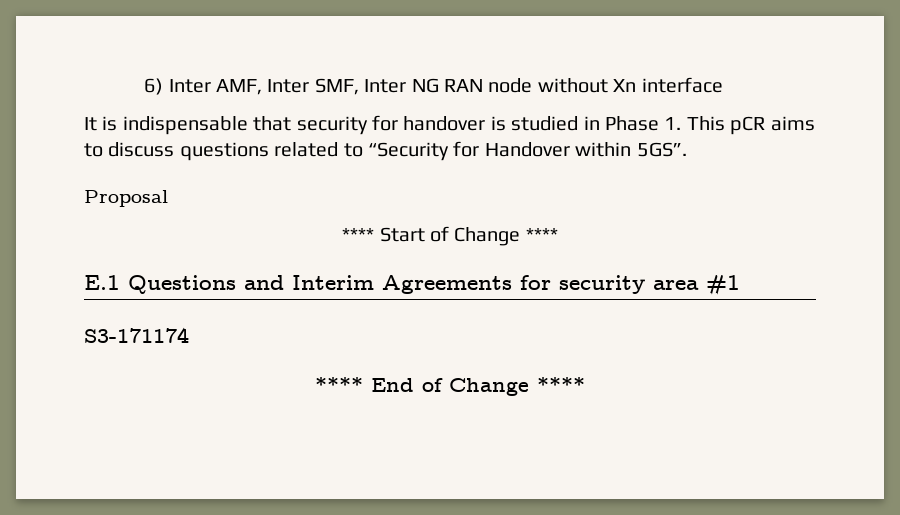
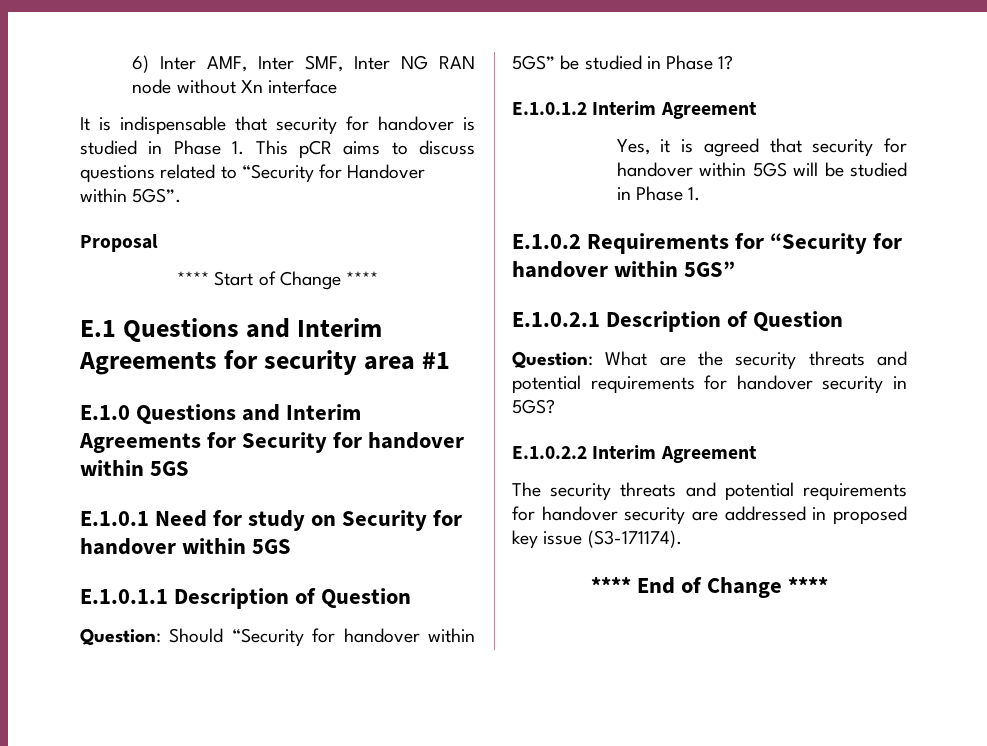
[84,327,189,343] S3-171174 -> [80,404,362,424] [79,432,465,453] [80,460,190,476] [80,510,463,531] [80,538,292,555] [80,588,412,609] [80,628,475,647] [512,55,734,70] [512,101,757,119] [616,138,907,157] [616,162,907,177] [616,186,701,201] [512,233,903,254] [512,261,736,278] [512,311,844,332] [512,351,907,370] [512,375,907,394] [512,399,555,414] [512,445,757,463] [512,482,907,501] [512,506,907,525] [512,530,682,549] E.1.0 Questions and Interim Agreements for Security for handover within 5GS // E.1.0.1 Need for study on Security for handover within 5GS // E.1.0.1.1 Description of Question // Question: Should “Security for handover within 5GS” be studied in Phase 1? // E.1.0.1.2 Interim Agreement // Yes, it is agreed that security for handover within 5GS will be studied in Phase 1. // E.1.0.2 Requirements for “Security for handover within 5GS” // E.1.0.2.1 Description of Question // Question: What are the security threats and potential requirements for handover security in 5GS? // E.1.0.2.2 Interim Agreement // The security threats and potential requirements for handover security are addressed in proposed key issue (S3-171174).

